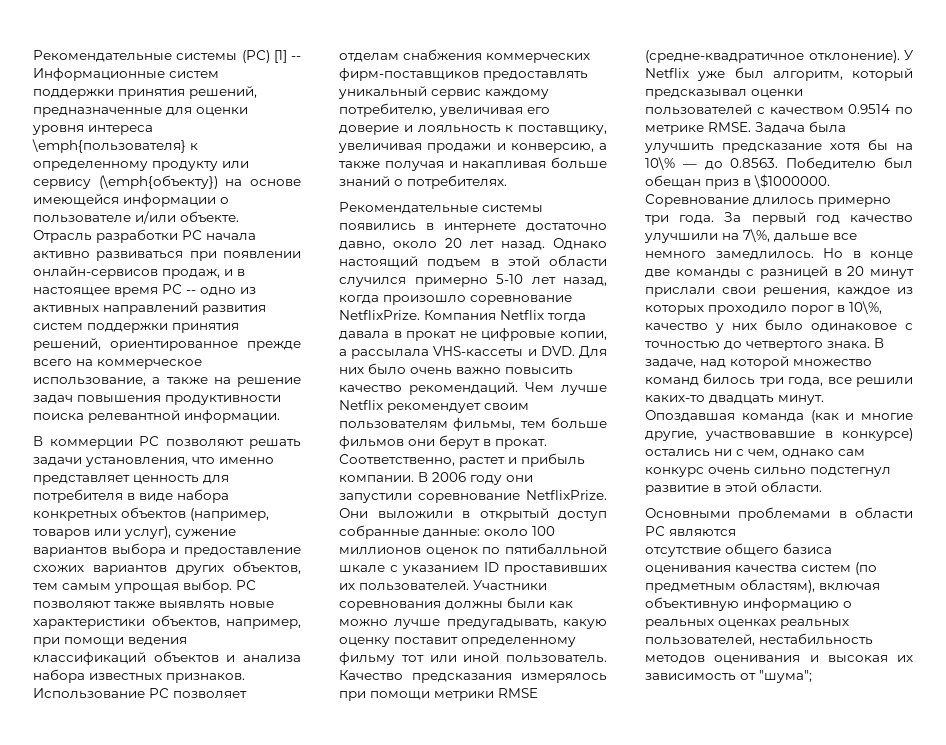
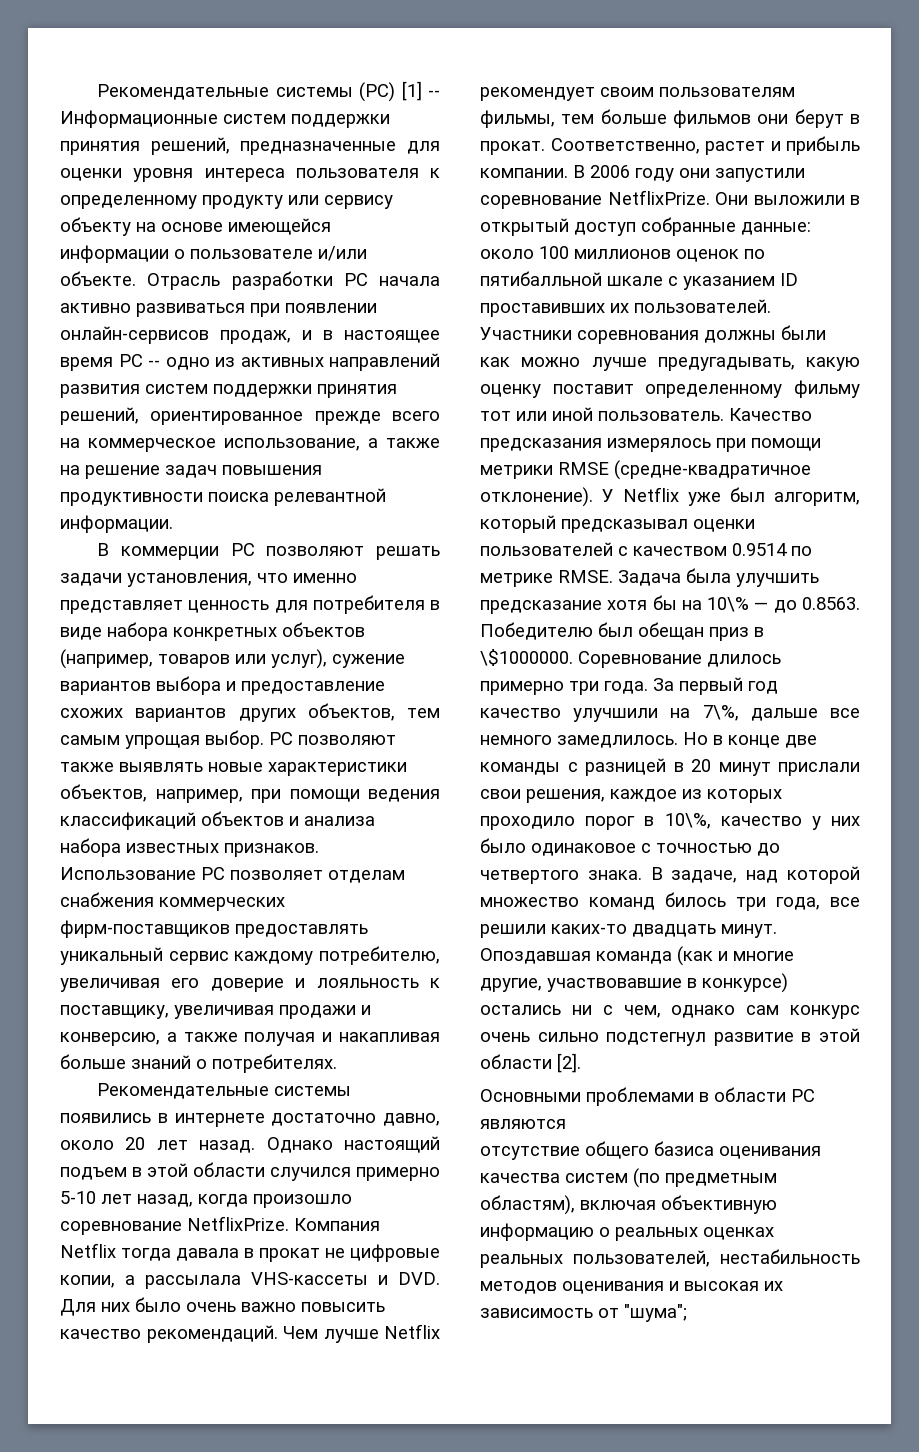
[32,139,186,153] \emph{пользователя} -> [295,168,419,178] пользователя
[98,175,218,189] (\emph{объекту}) -> [60,217,131,236] объекту
[761,481,822,492] области. -> [480,1053,581,1073] области [2].

